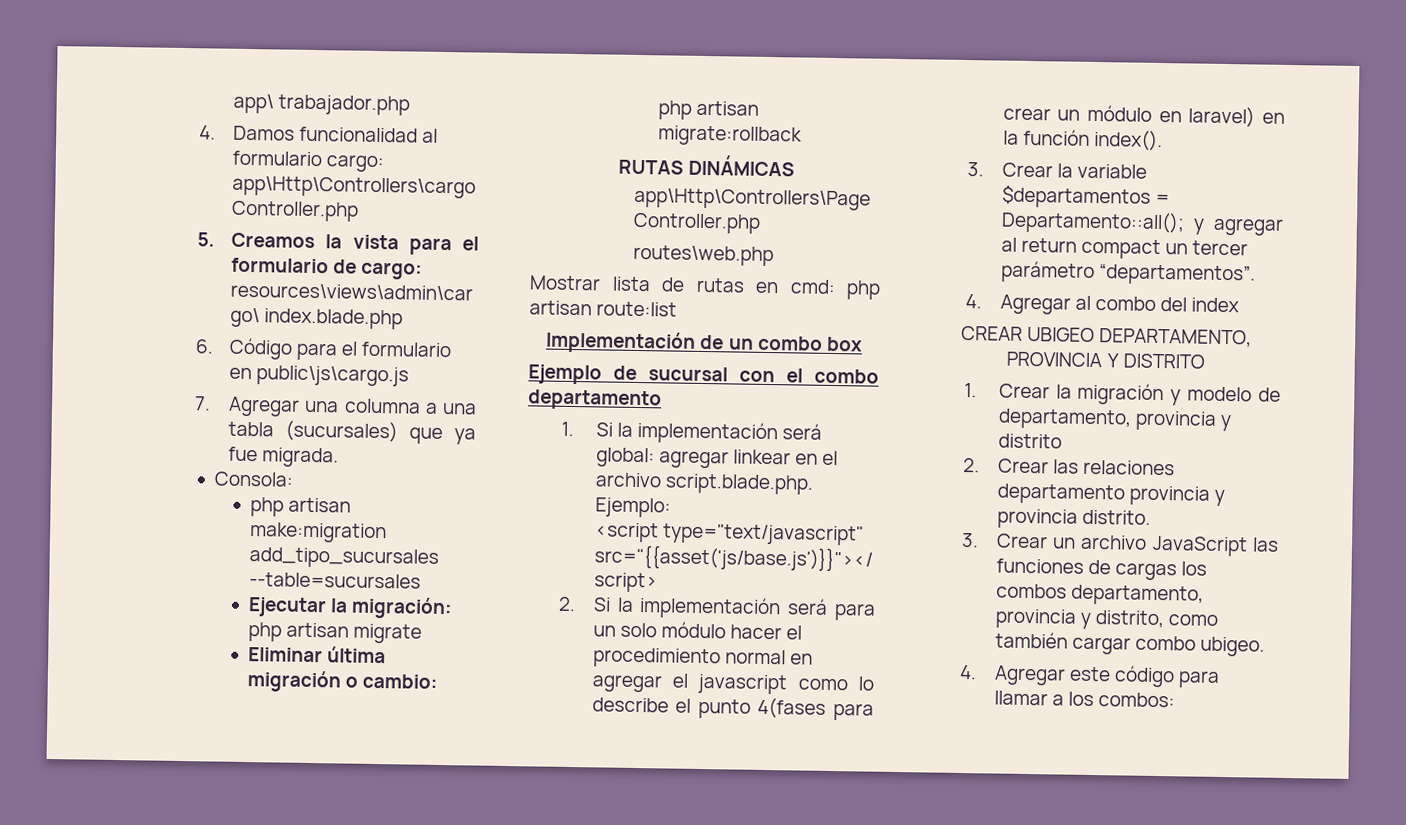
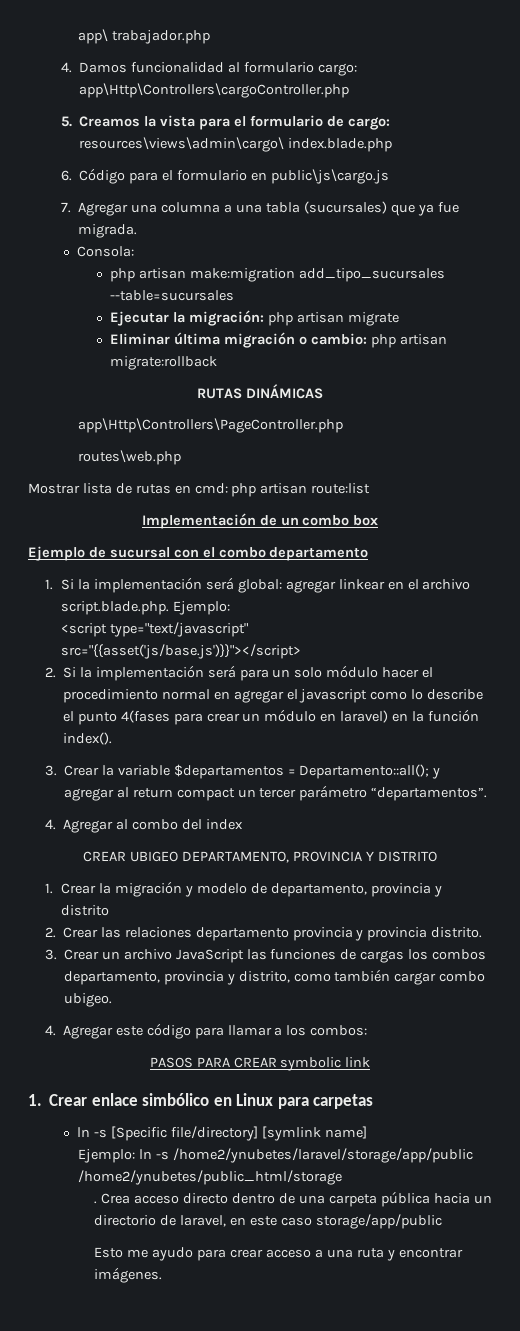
(1176, 700) none -> [149,1057,371,1071] [28,1093,373,1109] [77,1126,367,1141] [77,1148,473,1163] [77,1170,342,1185] [94,1191,492,1207] [94,1214,442,1229] [94,1247,463,1261] [94,1267,163,1283] // PASOS PARA CREAR symbolic link // 1. Crear enlace simbólico en Linux para carpetas // ln -s [Specific file/directory] [symlink name] // Ejemplo: ln -s /home2/ynubetes/laravel/storage/app/public /home2/ynubetes/public_html/storage // . Crea acceso directo dentro de una carpeta pública hacia un directorio de laravel, en este caso storage/app/public // Esto me ayudo para crear acceso a una ruta y encontrar imágenes.

